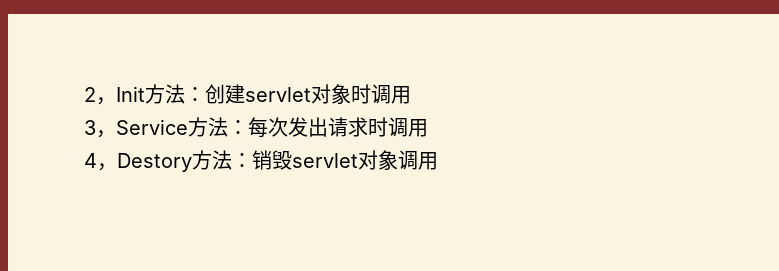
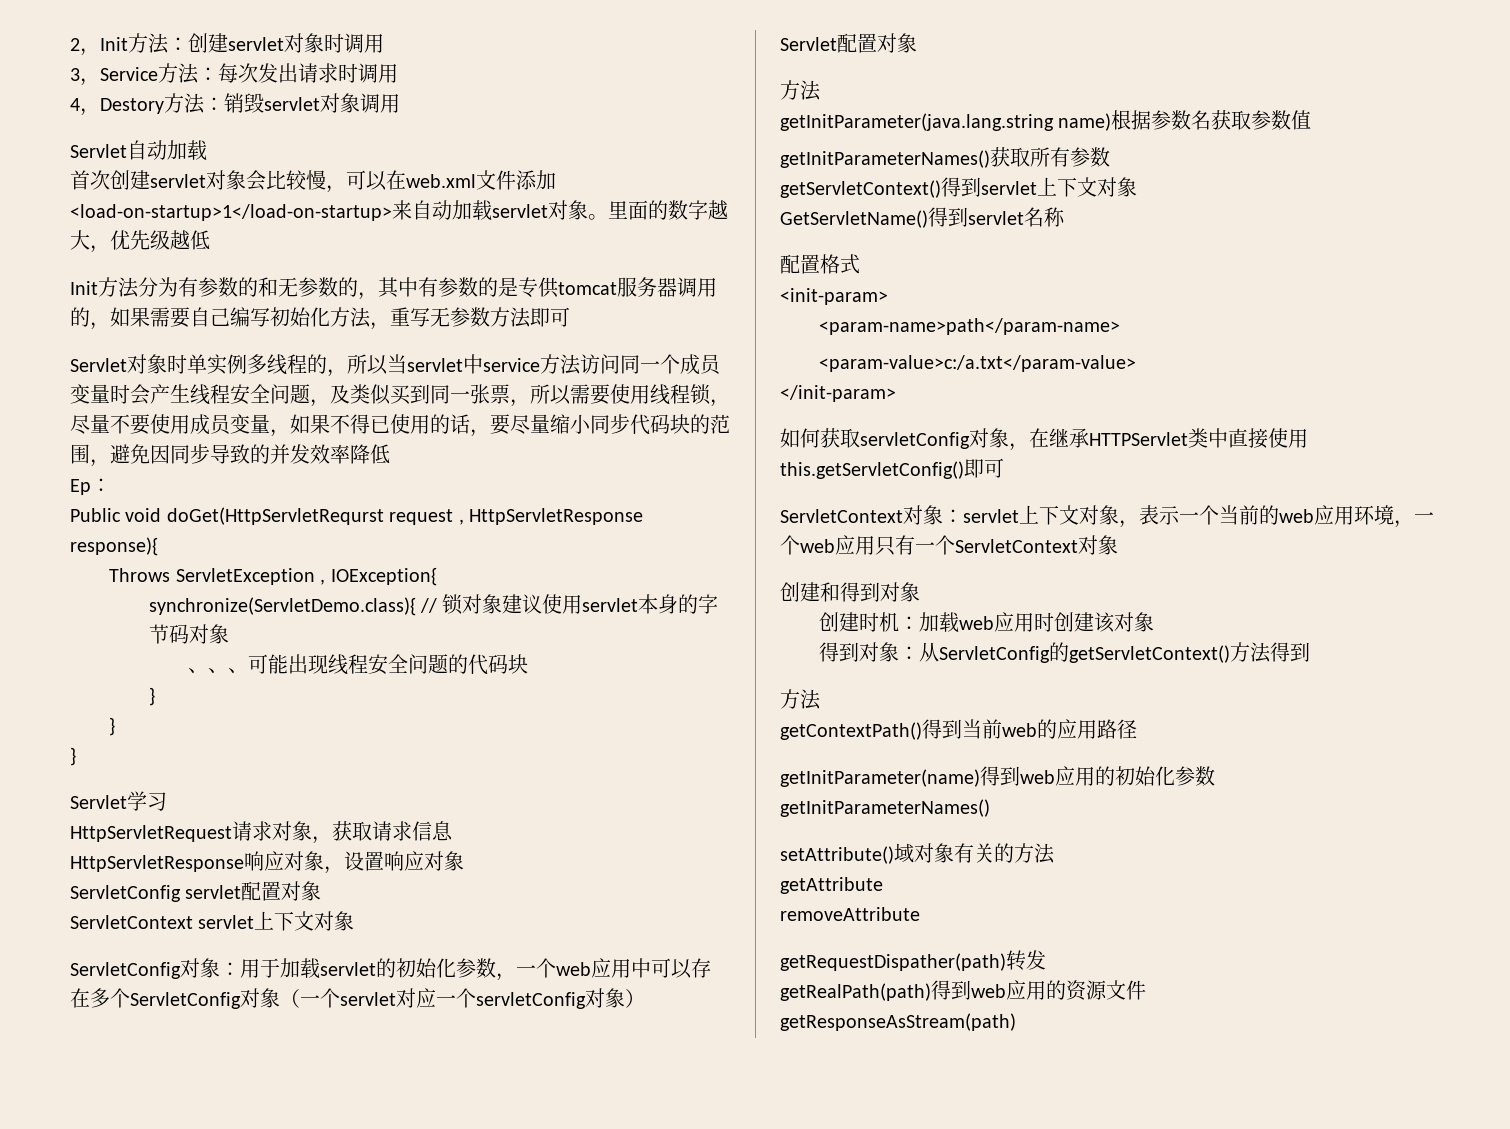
(438, 161) none -> [70,140,207,161] [70,170,556,193] [70,200,728,221] [70,230,210,253] [70,277,717,300] [70,307,570,330] [70,354,722,377] [70,384,730,407] [70,414,730,437] [70,444,390,467] [70,478,111,495] [70,507,643,525] [70,537,158,556] [109,567,437,586] [148,594,719,616] [148,624,229,644] [187,654,528,675] [148,687,155,706] [109,717,116,736] [70,747,76,766] [70,791,167,811] [70,821,453,844] [70,851,464,874] [70,881,322,902] [70,911,355,931] [70,958,711,981] [70,988,645,1009] [780,33,917,53] [780,80,821,101] [780,110,1312,131] [780,147,1110,168] [780,177,1137,198] [780,207,1065,228] [780,254,860,274] [780,288,888,305] [819,318,1121,335] [819,355,1137,372] [780,385,896,402] [780,428,1308,451] [780,458,1004,479] [780,505,1434,528] [780,535,1118,556] [780,582,920,602] [819,612,1155,633] [819,642,1311,663] [780,689,821,710] [780,719,1137,740] [780,766,1215,787] [780,799,990,817] [780,843,1055,864] [780,877,883,894] [780,907,920,921] [780,950,1046,971] [780,980,1146,1001] [780,1013,1016,1031] // Servlet自动加载 // 首次创建servlet对象会比较慢，可以在web.xml文件添加<load-on-startup>1</load-on-startup>来自动加载servlet对象。里面的数字越大，优先级越低 // Init方法分为有参数的和无参数的，其中有参数的是专供tomcat服务器调用的，如果需要自己编写初始化方法，重写无参数方法即可 // Servlet对象时单实例多线程的，所以当servlet中service方法访问同一个成员变量时会产生线程安全问题，及类似买到同一张票，所以需要使用线程锁，尽量不要使用成员变量，如果不得已使用的话，要尽量缩小同步代码块的范围，避免因同步导致的并发效率降低 // Ep： // Public void doGet(HttpServletRequrst request , HttpServletResponse response){ // Throws ServletException , IOException{ // synchronize(ServletDemo.class){ // 锁对象建议使用servlet本身的字节码对象 // 、、、可能出现线程安全问题的代码块 // } // } // } // Servlet学习 // HttpServletRequest请求对象，获取请求信息 // HttpServletResponse响应对象，设置响应对象 // ServletConfig servlet配置对象 // ServletContext servlet上下文对象 // ServletConfig对象：用于加载servlet的初始化参数，一个web应用中可以存在多个ServletConfig对象（一个servlet对应一个servletConfig对象） // Servlet配置对象 // 方法 // getInitParameter(java.lang.string name)根据参数名获取参数值 // getInitParameterNames()获取所有参数 // getServletContext()得到servlet上下文对象 // GetServletName()得到servlet名称 // 配置格式 // <init-param> // <param-name>path</param-name> // <param-value>c:/a.txt</param-value> // </init-param> // 如何获取servletConfig对象，在继承HTTPServlet类中直接使用this.getServletConfig()即可 // ServletContext对象：servlet上下文对象，表示一个当前的web应用环境，一个web应用只有一个ServletContext对象 // 创建和得到对象 // 创建时机：加载web应用时创建该对象 // 得到对象：从ServletConfig的getServletContext()方法得到 // 方法 // getContextPath()得到当前web的应用路径 // getInitParameter(name)得到web应用的初始化参数 // getInitParameterNames() // setAttribute()域对象有关的方法 // getAttribute // removeAttribute // getRequestDispather(path)转发 // getRealPath(path)得到web应用的资源文件 // getResponseAsStream(path)

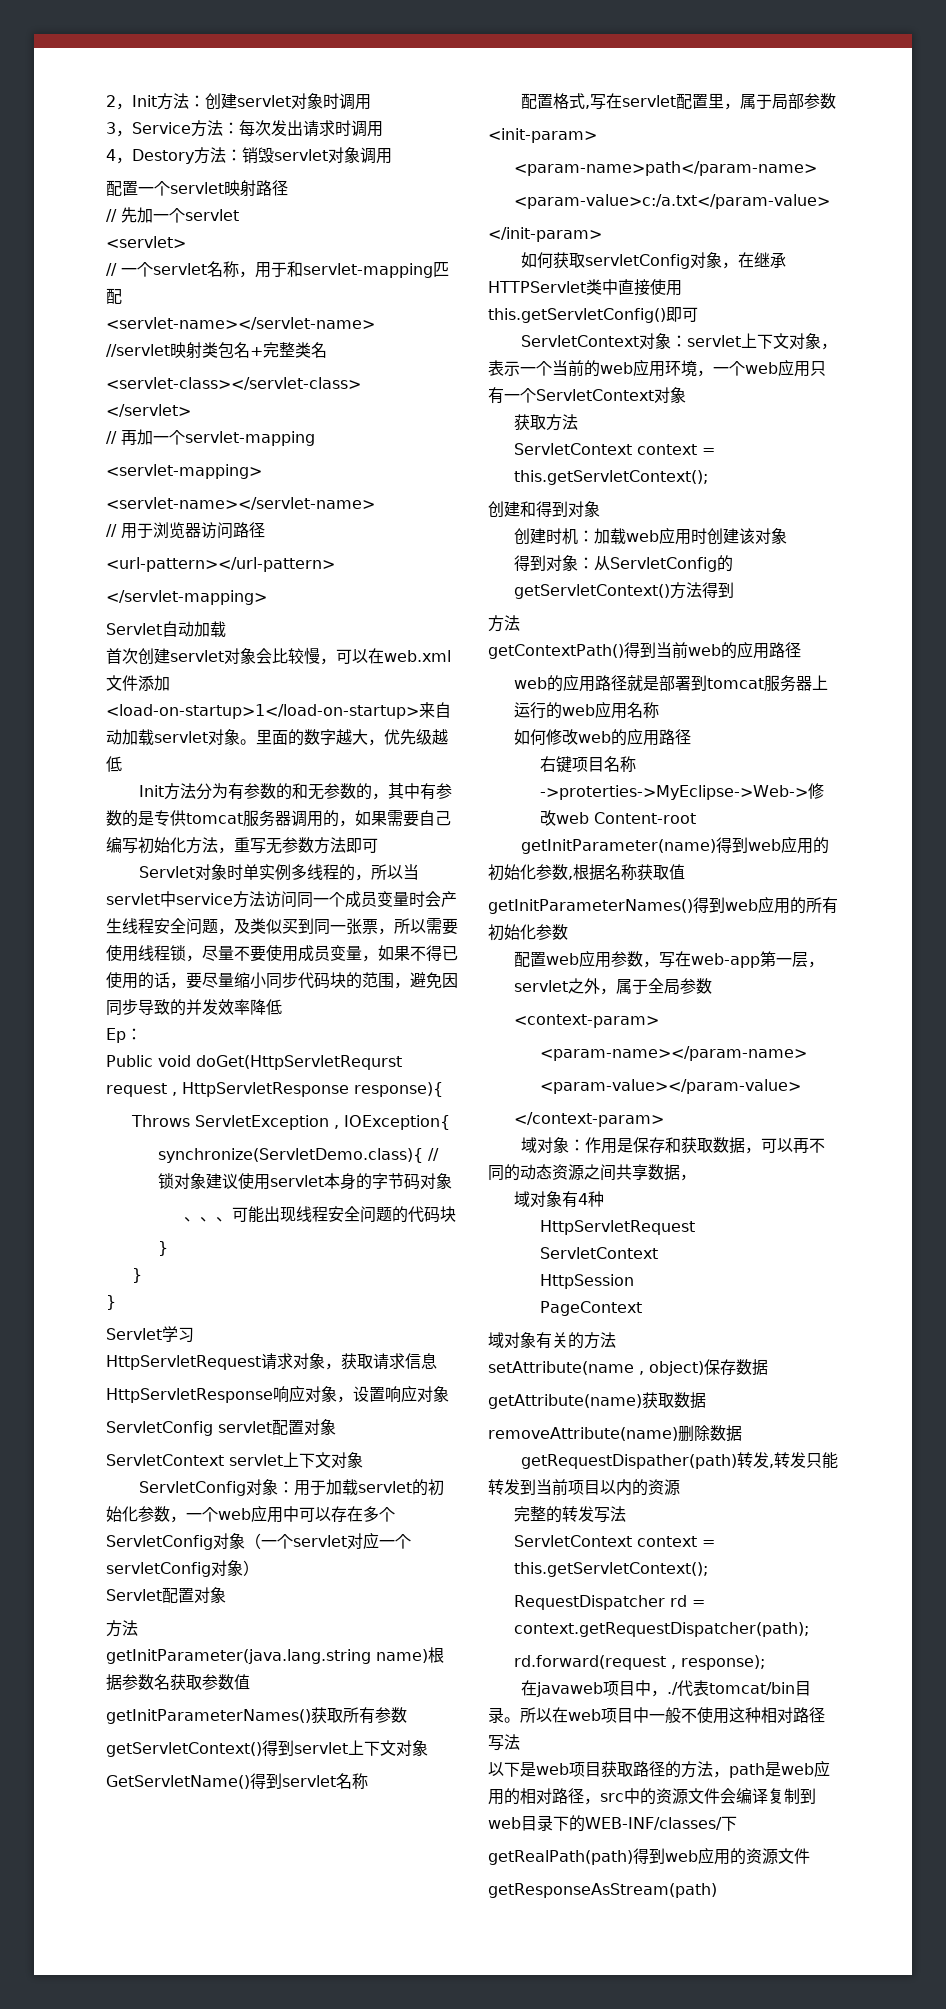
(400, 103) none -> [106,180,288,197] [106,207,239,223] [106,236,186,248] [106,261,449,278] [106,288,122,304] [106,317,375,330] [106,342,327,359] [106,377,361,390] [106,404,191,417] [106,429,315,446] [106,464,262,479] [106,497,375,510] [106,522,265,539] [106,557,335,572] [106,590,267,605] // 配置一个servlet映射路径 // // 先加一个servlet // <servlet> // // 一个servlet名称，用于和servlet-mapping匹配 // <servlet-name></servlet-name> // //servlet映射类包名+完整类名 // <servlet-class></servlet-class> // </servlet> // // 再加一个servlet-mapping // <servlet-mapping> // <servlet-name></servlet-name> // // 用于浏览器访问路径 // <url-pattern></url-pattern> // </servlet-mapping>
(860, 264) none -> [585,93,837,110] ,写在servlet配置里，属于局部参数
(1118, 545) none -> [514,414,579,431] [514,443,716,455] [514,470,709,485] // 获取方法 // ServletContext context = this.getServletContext();
(1137, 729) none -> [514,674,829,692] [514,701,660,719] [514,728,692,746] [540,756,637,773] [540,783,825,800] [540,810,697,826] // web的应用路径就是部署到tomcat服务器上运行的web应用名称 // 如何修改web的应用路径 // 右键项目名称->proterties->MyEclipse->Web->修改web Content-root
[780,799,990,817] [780,843,1055,864] [780,877,883,894] [780,907,920,921] [780,950,1046,971] // getInitParameterNames() // setAttribute()域对象有关的方法 // getAttribute // removeAttribute // getRequestDispather(path)转发 -> [568,864,685,881] [488,896,838,914] [488,924,568,941] [514,950,825,968] [514,978,713,995] [514,1014,660,1028] [540,1046,808,1061] [540,1079,802,1094] [514,1112,665,1127] [521,1137,826,1154] [488,1164,696,1181] [514,1191,605,1208] [540,1220,696,1235] [540,1247,659,1259] [540,1274,635,1289] [540,1301,643,1316] [488,1332,616,1349] [488,1359,768,1376] [488,1392,706,1409] [488,1425,742,1442] [521,1452,839,1469] [488,1479,680,1496] [514,1506,627,1523] [514,1535,716,1547] [514,1562,709,1577] [514,1595,706,1610] [514,1622,810,1637] [514,1655,766,1670] [521,1680,812,1697] [488,1707,825,1724] [488,1734,520,1751] [488,1760,830,1778] [488,1788,816,1805] [488,1815,737,1832] ,根据名称获取值 // getInitParameterNames()得到web应用的所有初始化参数 // 配置web应用参数，写在web-app第一层，servlet之外，属于全局参数 // <context-param> // <param-name></param-name> // <param-value></param-value> // </context-param> // 域对象：作用是保存和获取数据，可以再不同的动态资源之间共享数据， // 域对象有4种 // HttpServletRequest // ServletContext // HttpSession // PageContext // 域对象有关的方法 // setAttribute(name , object)保存数据 // getAttribute(name)获取数据 // removeAttribute(name)删除数据 // getRequestDispather(path)转发,转发只能转发到当前项目以内的资源 // 完整的转发写法 // ServletContext context = this.getServletContext(); // RequestDispatcher rd = context.getRequestDispatcher(path); // rd.forward(request , response); // 在javaweb项目中，./代表tomcat/bin目录。所以在web项目中一般不使用这种相对路径写法 // 以下是web项目获取路径的方法，path是web应用的相对路径，src中的资源文件会编译复制到web目录下的WEB-INF/classes/下

